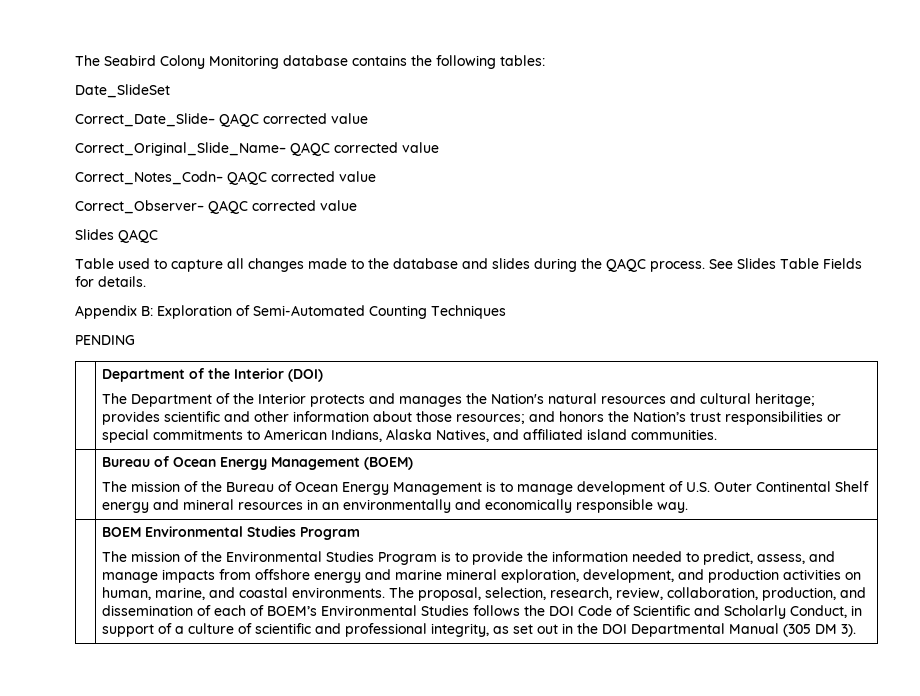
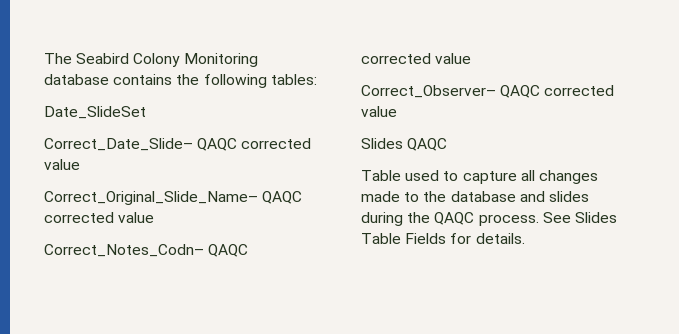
[75,305,506,319] [75,335,135,345] [101,368,323,382] [101,393,815,407] [101,411,841,425] [101,429,717,443] [101,456,413,470] [101,481,869,495] [101,499,688,513] [101,526,360,540] [101,551,835,565] [101,569,861,583] [101,587,866,601] [101,605,862,619] [101,623,856,637] // Appendix B: Exploration of Semi-Automated Counting Techniques // PENDING // | Department of the Interior (DOI) // The Department of the Interior protects and manages the Nation's natural resources and cultural heritage; provides scientific and other information about those resources; and honors the Nation’s trust responsibilities or special commitments to American Indians, Alaska Natives, and affiliated island communities. // | Bureau of Ocean Energy Management (BOEM) // The mission of the Bureau of Ocean Energy Management is to manage development of U.S. Outer Continental Shelf energy and mineral resources in an environmentally and economically responsible way. // | BOEM Environmental Studies Program // The mission of the Environmental Studies Program is to provide the information needed to predict, assess, and manage impacts from offshore energy and marine mineral exploration, development, and production activities on human, marine, and coastal environments. The proposal, selection, research, review, collaboration, production, and dissemination of each of BOEM’s Environmental Studies follows the DOI Code of Scientific and Scholarly Conduct, in support of a culture of scientific and professional integrity, as set out in the DOI Departmental Manual (305 DM 3). -> (525, 238) none

